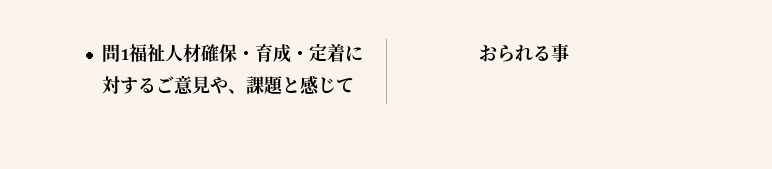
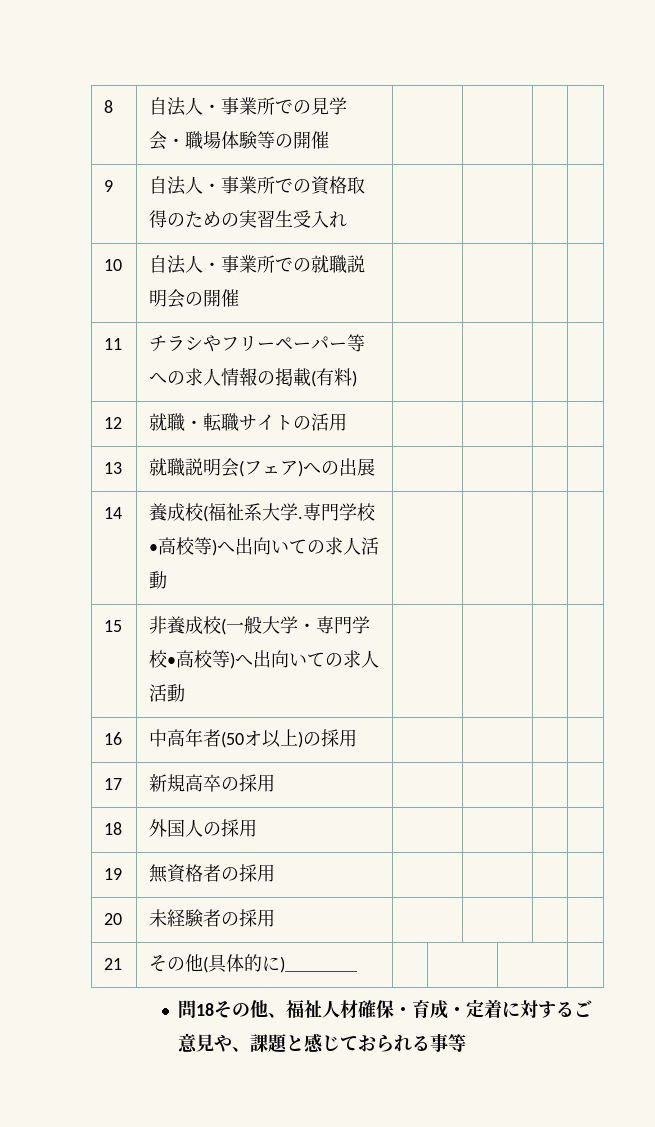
[101,44,129,62] 問1 -> [104,100,114,113] [149,97,348,116] [149,131,330,150] [104,180,114,192] [149,176,366,195] [149,210,348,228] [104,259,123,271] [149,255,366,274] [149,289,240,308] [104,338,123,350] [149,334,366,352] [149,367,358,387] [104,417,123,429] [149,413,348,432] [104,462,123,474] [149,458,376,477] [104,507,123,519] [149,503,377,522] [149,537,380,556] [149,571,168,589] [104,620,123,632] [149,616,371,635] [149,650,380,669] [149,684,186,702] [104,732,123,745] [149,728,358,748] [104,778,123,790] [149,774,276,792] [104,822,123,835] [149,819,258,837] [104,868,123,880] [149,864,276,883] [104,913,123,925] [149,909,276,927] [104,958,123,970] [149,954,358,973] [177,1000,286,1018] 8 | 自法人・事業所での見学会・職場体験等の開催 | | | | // 9 | 自法人・事業所での資格取得のための実習生受入れ | | | | // 10 | 自法人・事業所での就職説明会の開催 | | | | // 11 | チラシやフリーペーパー等への求人情報の掲載(有料) | | | | // 12 | 就職・転職サイトの活用 | | | | // 13 | 就職説明会(フェア)への出展 | | | | // 14 | 養成校(福祉系大学.専門学校•高校等)へ出向いての求人活動 | | | | // 15 | 非養成校(一般大学・専門学校•高校等)へ出向いての求人活動 | | | | // 16 | 中高年者(50オ以上)の採用 | | | | // 17 | 新規高卒の採用 | | | | // 18 | 外国人の採用 | | | | // 19 | 無資格者の採用 | | | | // 20 | 未経験者の採用 | | | | // 21 | その他(具体的に)＿＿＿＿ | | | | // 問18その他、
(569, 52) none -> [447,1034,466,1052] 等

